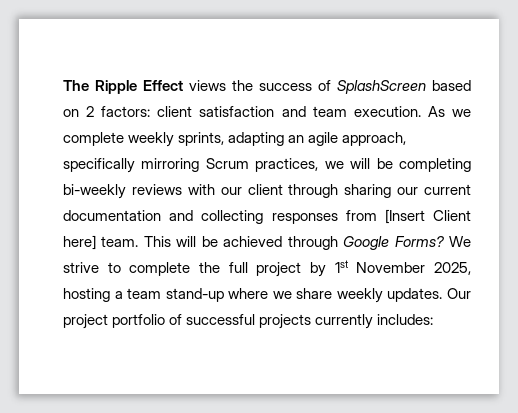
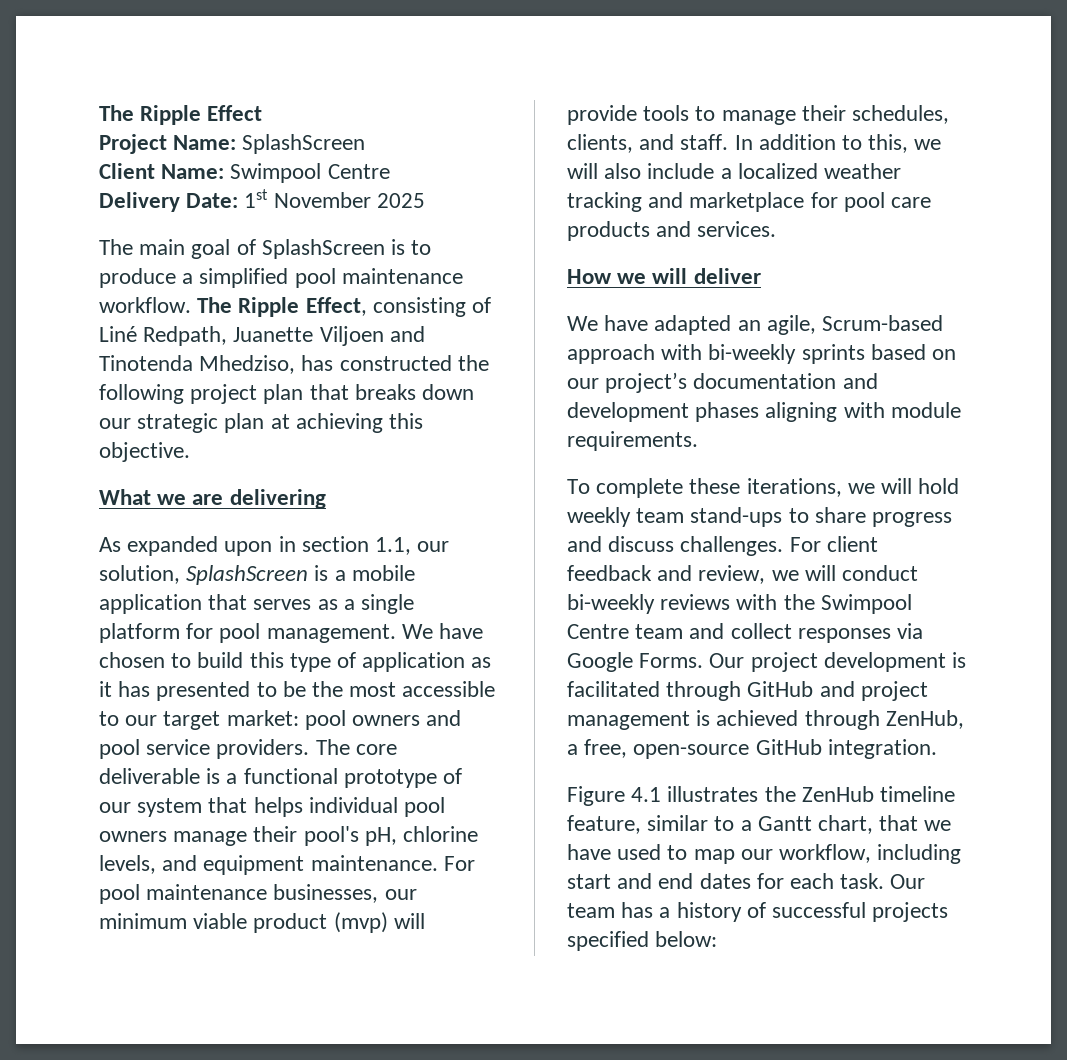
[189,80,471,94] [63,106,471,117] [63,132,407,147] [63,158,472,173] [63,184,471,199] [63,209,472,224] [63,235,472,250] [63,260,472,277] [63,288,471,303] [63,314,166,329] views the success of SplashScreen based on 2 factors: client satisfaction and team execution. As we complete weekly sprints, adapting an agile approach, specifically mirroring Scrum practices, we will be completing bi-weekly reviews with our client through sharing our current documentation and collecting responses from [Insert Client here] team. This will be achieved through Google Forms? We strive to complete the full project by 1st November 2025, hosting a team stand-up where we share weekly updates. Our project portfolio -> [99,134,366,154] [99,163,390,183] [99,189,425,212] [99,239,432,259] [99,268,463,288] [99,297,492,317] [99,326,425,346] [99,355,489,374] [99,384,475,404] [99,413,424,433] [99,442,190,462] [99,489,326,509] [99,536,450,556] [99,565,415,585] [99,594,415,614] [99,623,484,643] [99,652,492,672] [99,681,496,701] [99,710,462,730] [99,739,397,759] [99,768,463,788] [99,797,446,817] [99,826,479,846] [99,855,475,875] [99,884,417,904] [99,912,425,933] [567,105,950,125] [567,134,942,153] [567,163,902,179] [567,192,932,212] [567,221,777,241] [567,268,761,284] [567,315,944,335] [567,344,957,364] [567,372,878,393] [567,402,961,422] [567,431,698,451] [567,478,960,498] [567,507,953,527] [567,536,878,556] [567,565,919,584] [567,594,912,614] [567,623,924,643] [567,652,967,672] [567,681,928,701] [567,710,964,730] [567,739,937,759] [567,786,956,806] [567,815,952,834] [567,844,962,864] [567,873,926,889] [567,902,742,922] // Project Name: SplashScreen // Client Name: Swimpool Centre // Delivery Date: 1st November 2025 // The main goal of SplashScreen is to produce a simplified pool maintenance workflow. The Ripple Effect, consisting of Liné Redpath, Juanette Viljoen and Tinotenda Mhedziso, has constructed the following project plan that breaks down our strategic plan at achieving this objective. // What we are delivering // As expanded upon in section 1.1, our solution, SplashScreen is a mobile application that serves as a single platform for pool management. We have chosen to build this type of application as it has presented to be the most accessible to our target market: pool owners and pool service providers. The core deliverable is a functional prototype of our system that helps individual pool owners manage their pool's pH, chlorine levels, and equipment maintenance. For pool maintenance businesses, our minimum viable product (mvp) will provide tools to manage their schedules, clients, and staff. In addition to this, we will also include a localized weather tracking and marketplace for pool care products and services. // How we will deliver // We have adapted an agile, Scrum-based approach with bi-weekly sprints based on our project’s documentation and development phases aligning with module requirements. // To complete these iterations, we will hold weekly team stand-ups to share progress and discuss challenges. For client feedback and review, we will conduct bi-weekly reviews with the Swimpool Centre team and collect responses via Google Forms. Our project development is facilitated through GitHub and project management is achieved through ZenHub, a free, open-source GitHub integration. // Figure 4.1 illustrates the ZenHub timeline feature, similar to a Gantt chart, that we have used to map our workflow, including start and end dates for each task. Our team has a history
[315,314,434,329] currently includes: -> [567,931,718,951] specified below:

